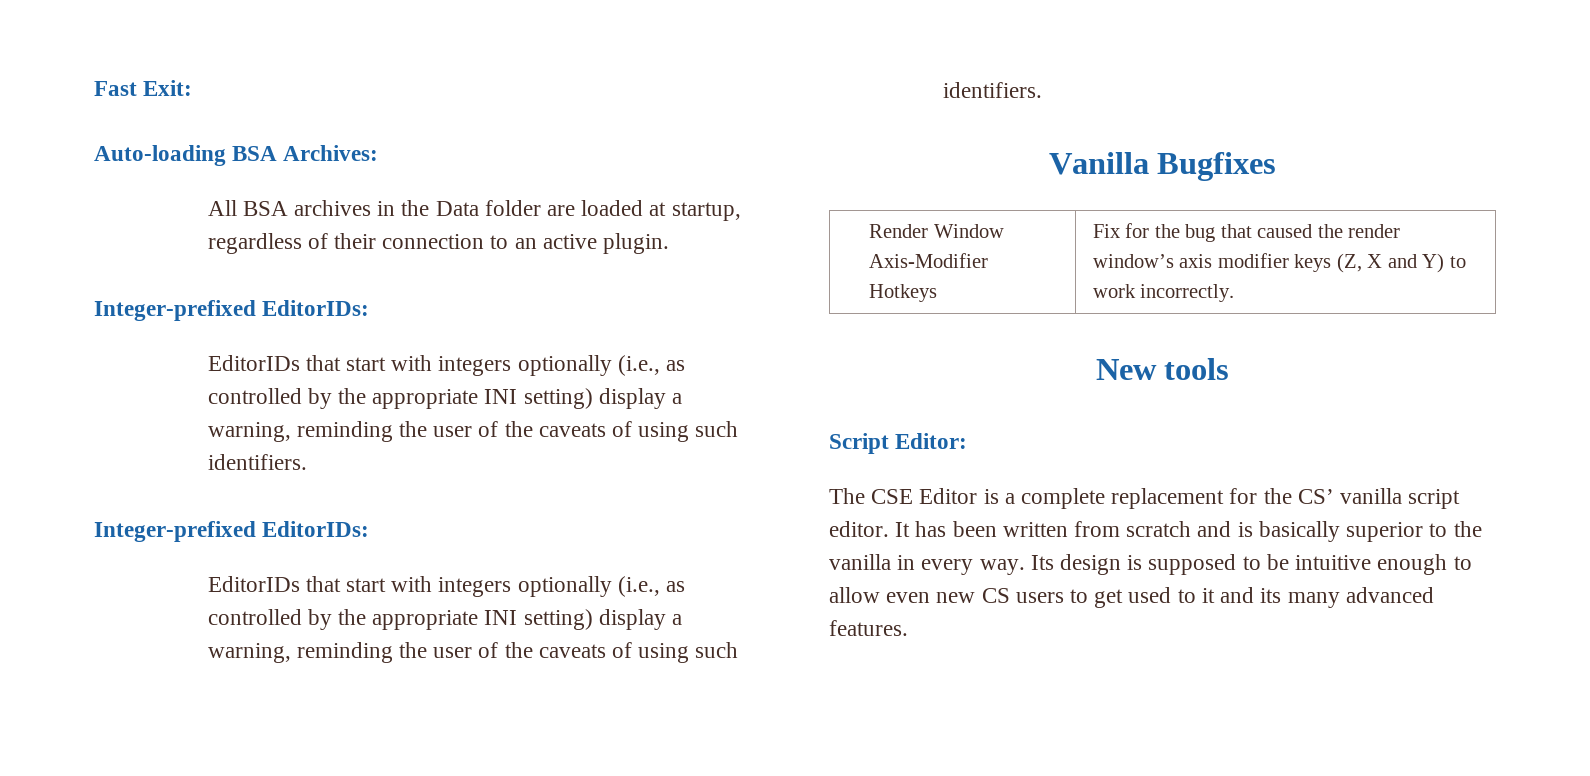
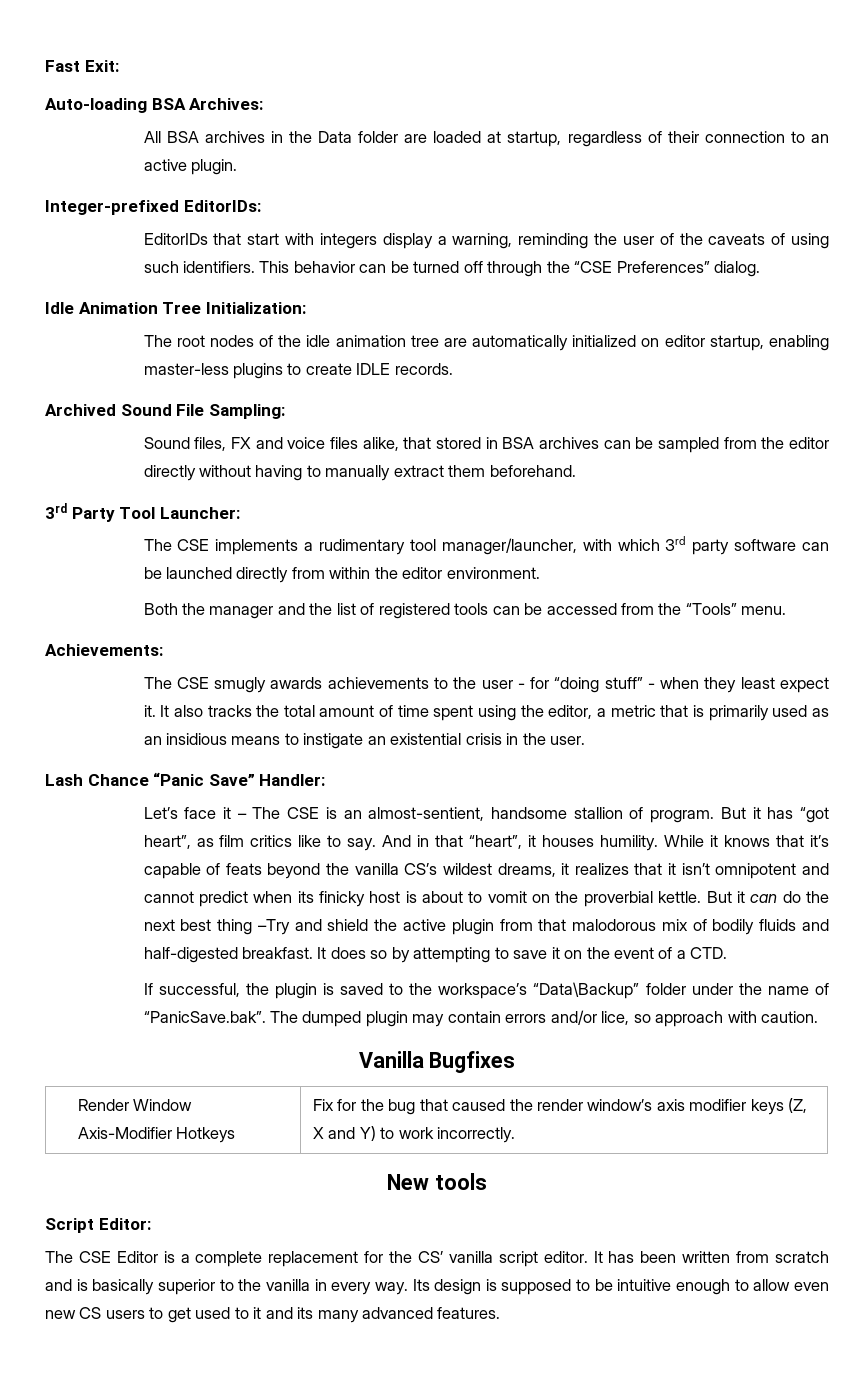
[517,355,686,376] [207,388,593,409] optionally (i.e., as controlled by the appropriate INI setting) -> (377, 241) none
[94,521,370,542] [207,576,686,597] [207,609,683,630] [207,642,739,663] [942,82,1042,98] // Integer-prefixed EditorIDs: // EditorIDs that start with integers optionally (i.e., as controlled by the appropriate INI setting) display a warning, reminding the user of the caveats of using such identifiers. -> [259,261,761,277] [45,302,306,314] [143,335,829,351] [143,363,453,379] [45,404,285,419] [143,437,830,453] [143,465,576,481] [45,503,240,522] [143,536,829,555] [143,567,540,583] [143,603,787,619] [45,644,163,656] [143,677,829,693] [143,705,830,721] [143,733,586,749] [45,772,326,786] [143,807,829,823] [143,835,829,851] [143,863,830,879] [143,891,829,907] [143,919,829,935] [143,947,728,963] [143,982,829,999] [143,1010,819,1027] This behavior can be turned off through the “CSE Preferences” dialog. // Idle Animation Tree Initialization: // The root nodes of the idle animation tree are automatically initialized on editor startup, enabling master-less plugins to create IDLE records. // Archived Sound File Sampling: // Sound files, FX and voice files alike, that stored in BSA archives can be sampled from the editor directly without having to manually extract them beforehand. // 3rd Party Tool Launcher: // The CSE implements a rudimentary tool manager/launcher, with which 3rd party software can be launched directly from within the editor environment. // Both the manager and the list of registered tools can be accessed from the “Tools” menu. // Achievements: // The CSE smugly awards achievements to the user - for “doing stuff” - when they least expect it. It also tracks the total amount of time spent using the editor, a metric that is primarily used as an insidious means to instigate an existential crisis in the user. // Lash Chance “Panic Save” Handler: // Let’s face it – The CSE is an almost-sentient, handsome stallion of program. But it has “got heart”, as film critics like to say. And in that “heart”, it houses humility. While it knows that it’s capable of feats beyond the vanilla CS’s wildest dreams, it realizes that it isn’t omnipotent and cannot predict when its finicky host is about to vomit on the proverbial kettle. But it can do the next best thing –Try and shield the active plugin from that malodorous mix of bodily fluids and half-digested breakfast. It does so by attempting to save it on the event of a CTD. // If successful, the plugin is saved to the workspace’s “Data\Backup” folder under the name of “PanicSave.bak”. The dumped plugin may contain errors and/or lice, so approach with caution.

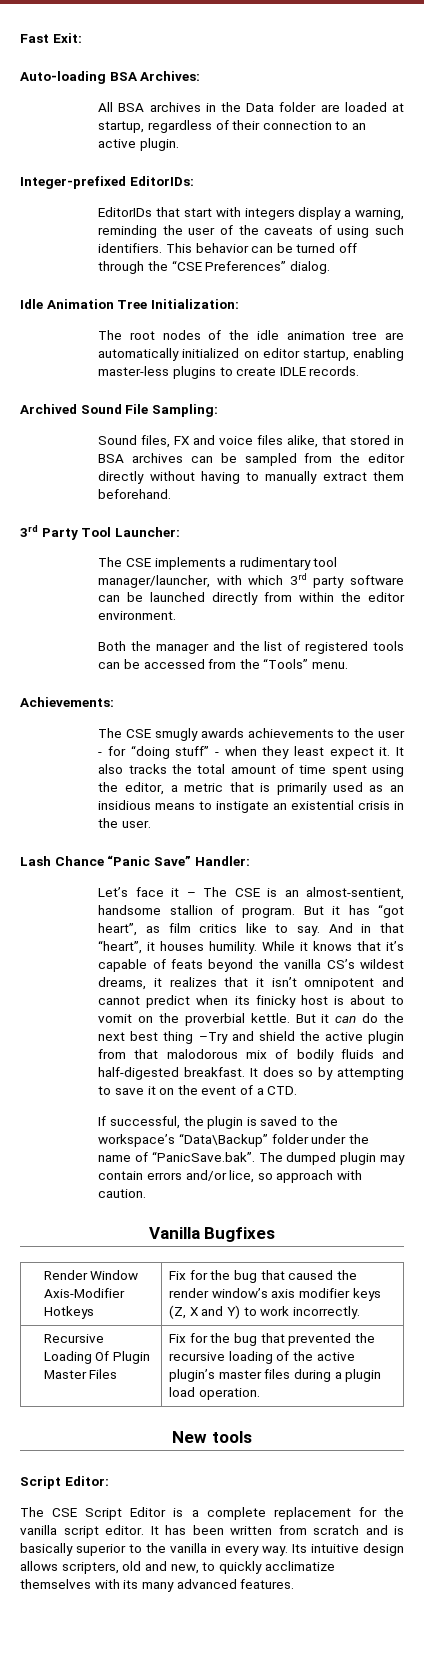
(516, 1135) none -> [43,1334,104,1343] [43,1351,150,1364] [43,1369,118,1379] [168,1333,375,1346] [168,1351,355,1364] [168,1369,382,1382] [168,1387,260,1400] // Recursive Loading Of Plugin Master Files | Fix for the bug that prevented the recursive loading of the active plugin’s master files during a plugin load operation.
(111, 1257) none -> [85,1508,123,1520] Script
[418,1251,444,1263] CS’ -> (404, 1512) none
[434,1279,829,1295] [45,1307,293,1323] design is supposed to be intuitive enough to allow even new CS users to get used to it and -> [311,1543,404,1556] [20,1561,335,1574] [20,1579,120,1589] intuitive design allows scripters, old and new, to quickly acclimatize themselves with

